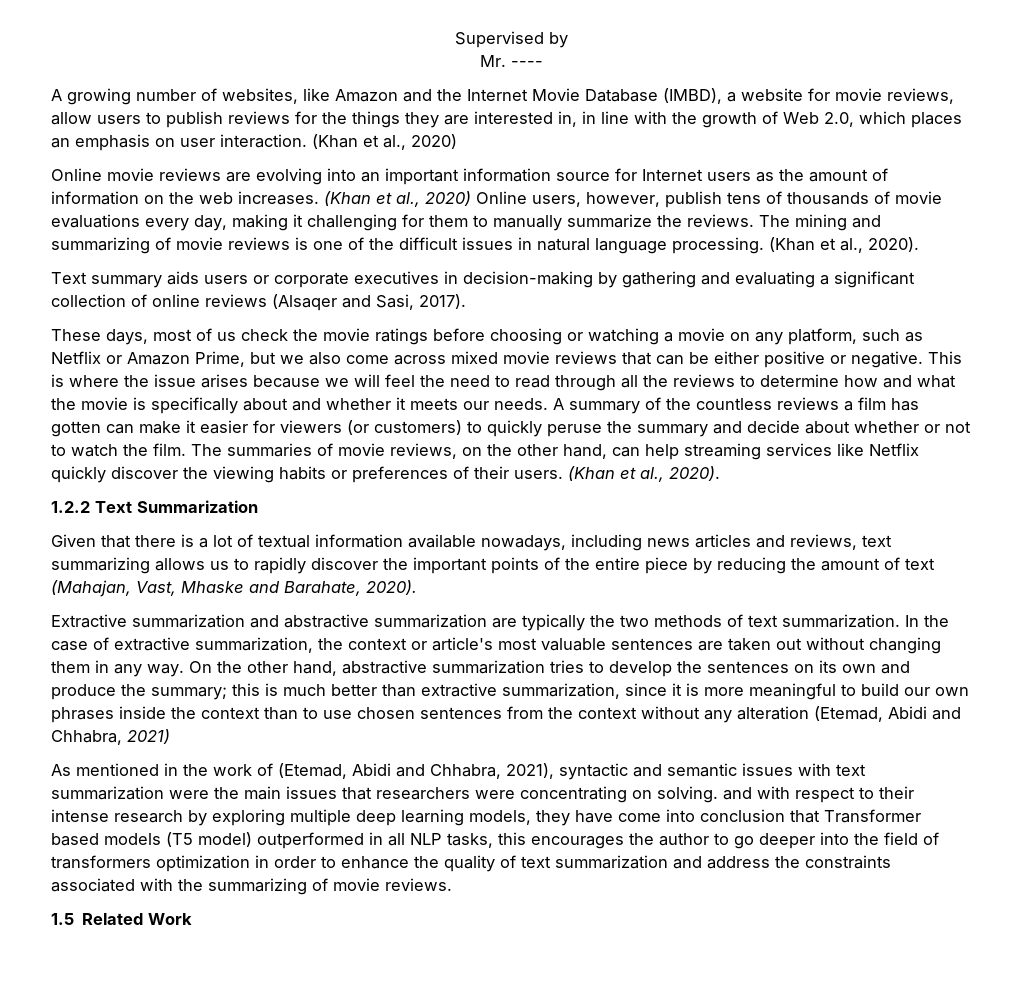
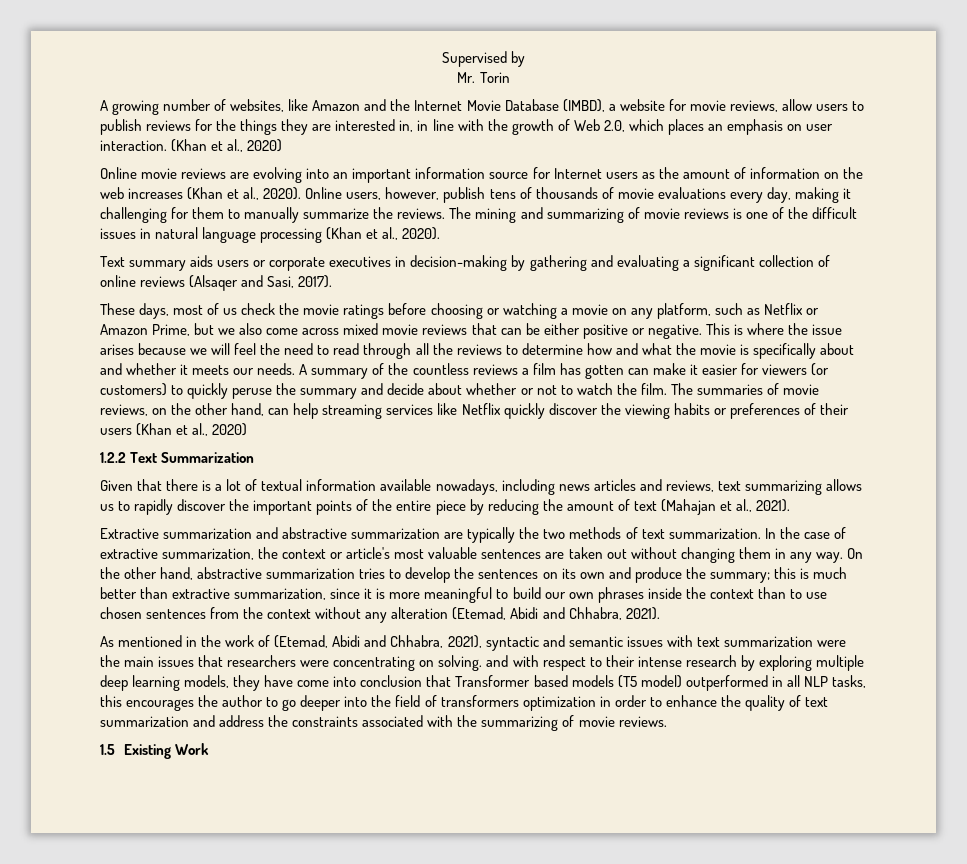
[511,61,543,67] ---- -> [479,72,510,83] Torin
[238,191,471,207] increases. (Khan et al., 2020) -> [128,187,302,200] increases (Khan et al., 2020).
[672,237,764,254] processing. -> [260,228,323,243] processing
[514,466,720,482] users. (Khan et al., 2020). -> [100,423,248,436] users (Khan et al., 2020)
[51,580,417,597] (Mahajan, Vast, Mhaske and Barahate, 2020). -> [660,499,790,515] (Mahajan et al., 2021).
[127,729,170,744] 2021) -> [625,607,660,620] 2021).
[82,913,144,925] Related -> [123,744,171,759] Existing

